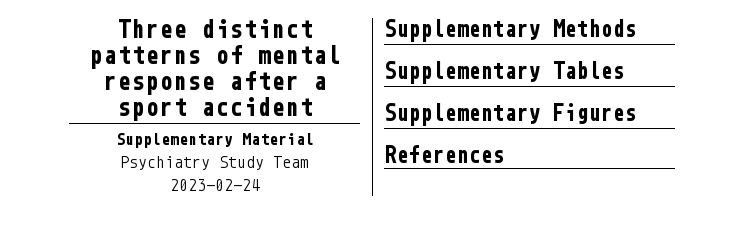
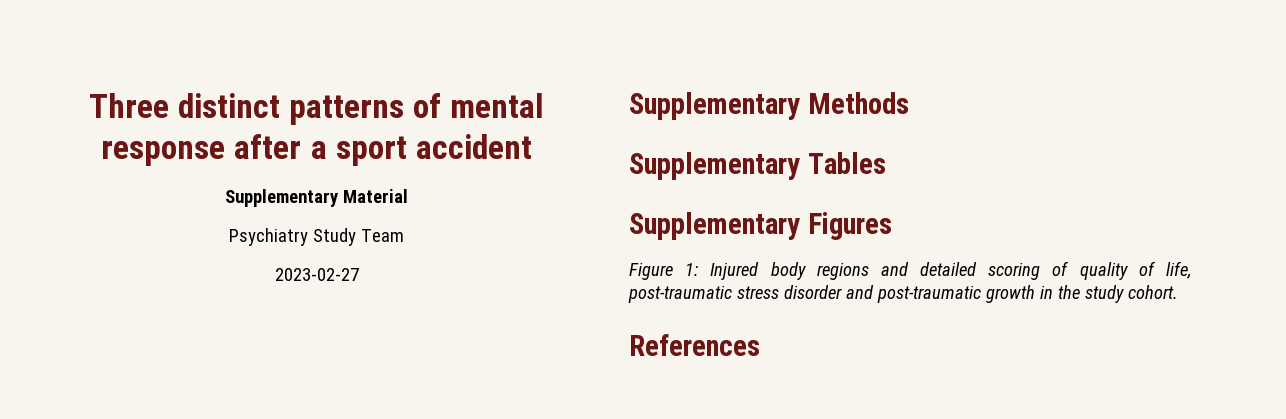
[169,179,260,191] 2023-02-24 -> [274,268,359,281] 2023-02-27
(636, 113) none -> [629,261,1192,280] [628,285,1178,303] // Figure 1: Injured body regions and detailed scoring of quality of life, post-traumatic stress disorder and post-traumatic growth in the study cohort.

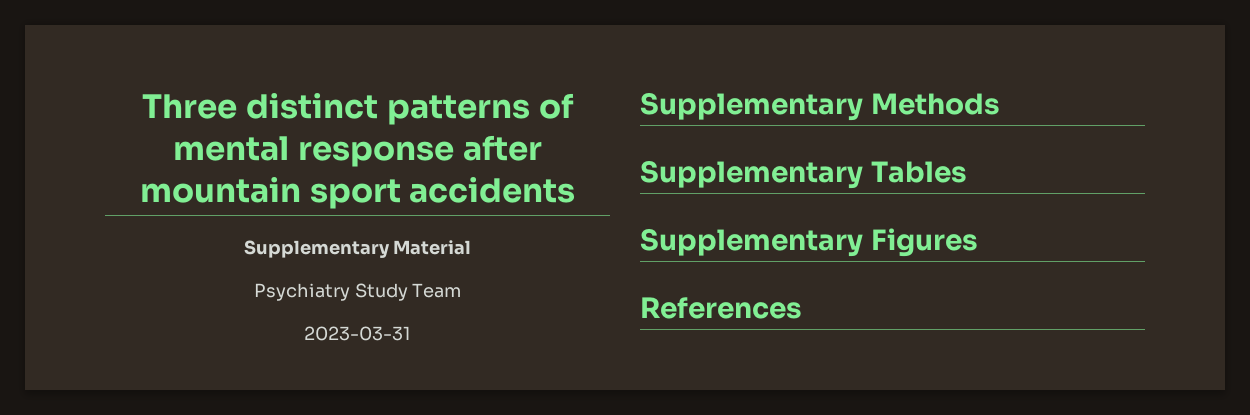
[310,134,532,166] a sport accident -> [139,177,576,209] mountain sport accidents
[274,268,359,281] 2023-02-27 -> [304,326,411,341] 2023-03-31
[629,261,1192,280] [628,285,1178,303] // Figure 1: Injured body regions and detailed scoring of quality of life, post-traumatic stress disorder and post-traumatic growth in the study cohort. -> (978, 242) none

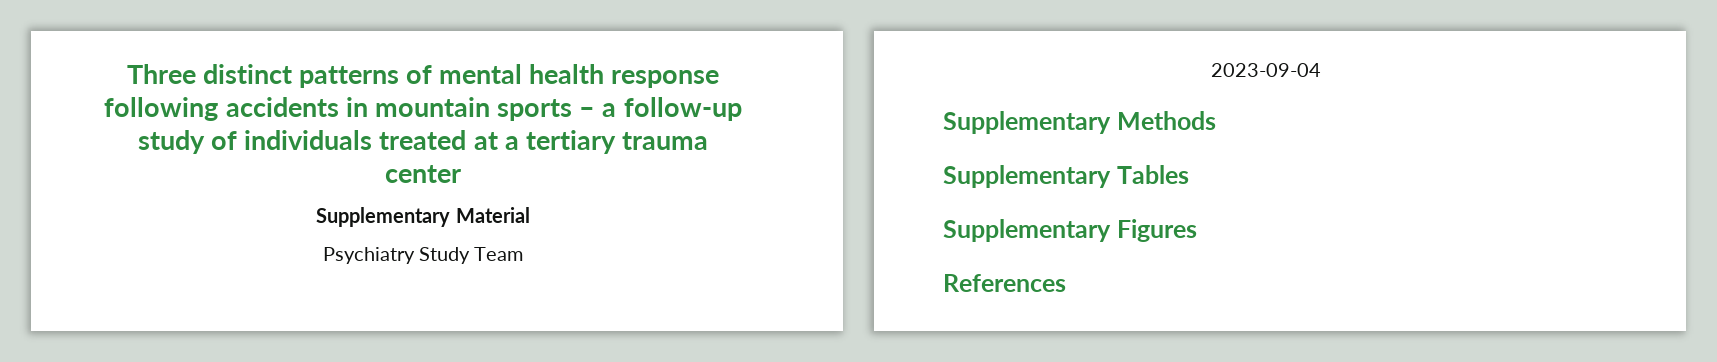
[298,135,542,167] [139,177,576,209] response after mountain sport accidents -> [529,64,720,88] [104,97,742,121] [137,130,709,154] [385,165,461,183] health response following accidents in mountain sports – a follow-up study of individuals treated at a tertiary trauma center
[304,326,411,341] 2023-03-31 -> [1211,63,1321,77] 2023-09-04

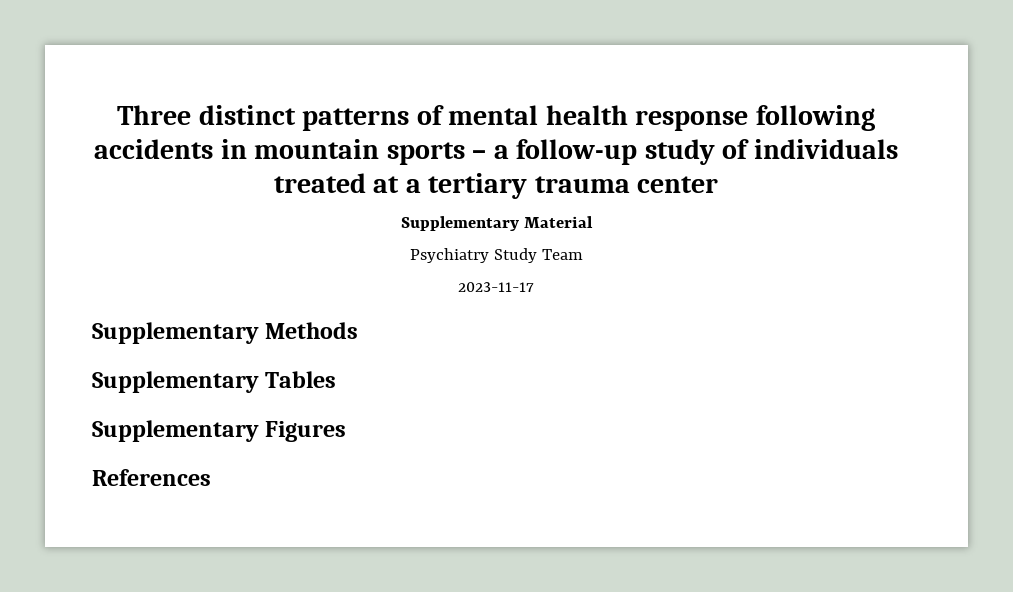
[1211,63,1321,77] 2023-09-04 -> [458,282,534,292] 2023-11-17

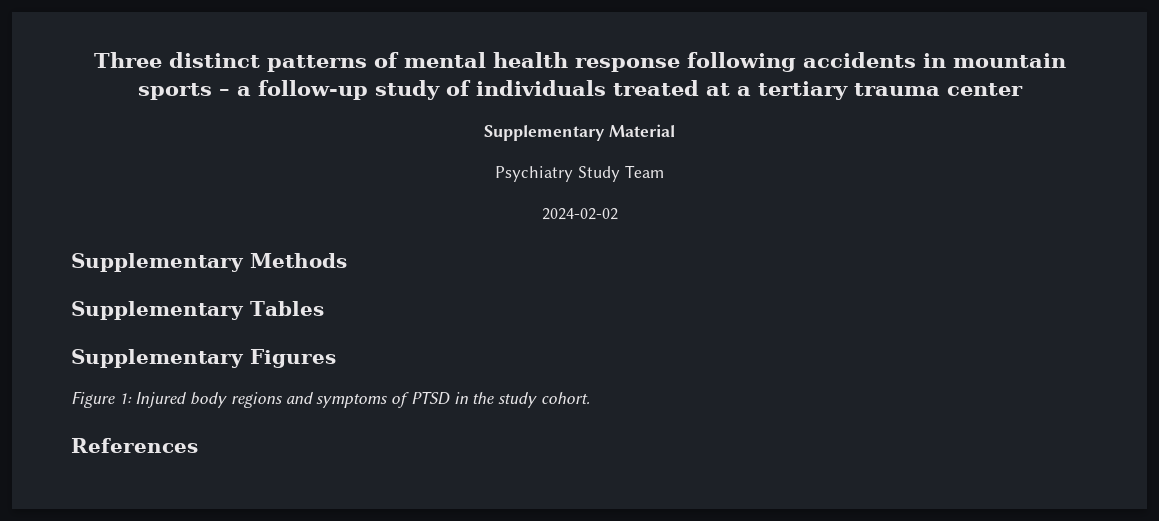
[458,282,534,292] 2023-11-17 -> [541,208,618,220] 2024-02-02
(347, 431) none -> [71,391,590,408] // Figure 1: Injured body regions and symptoms of PTSD in the study cohort.

